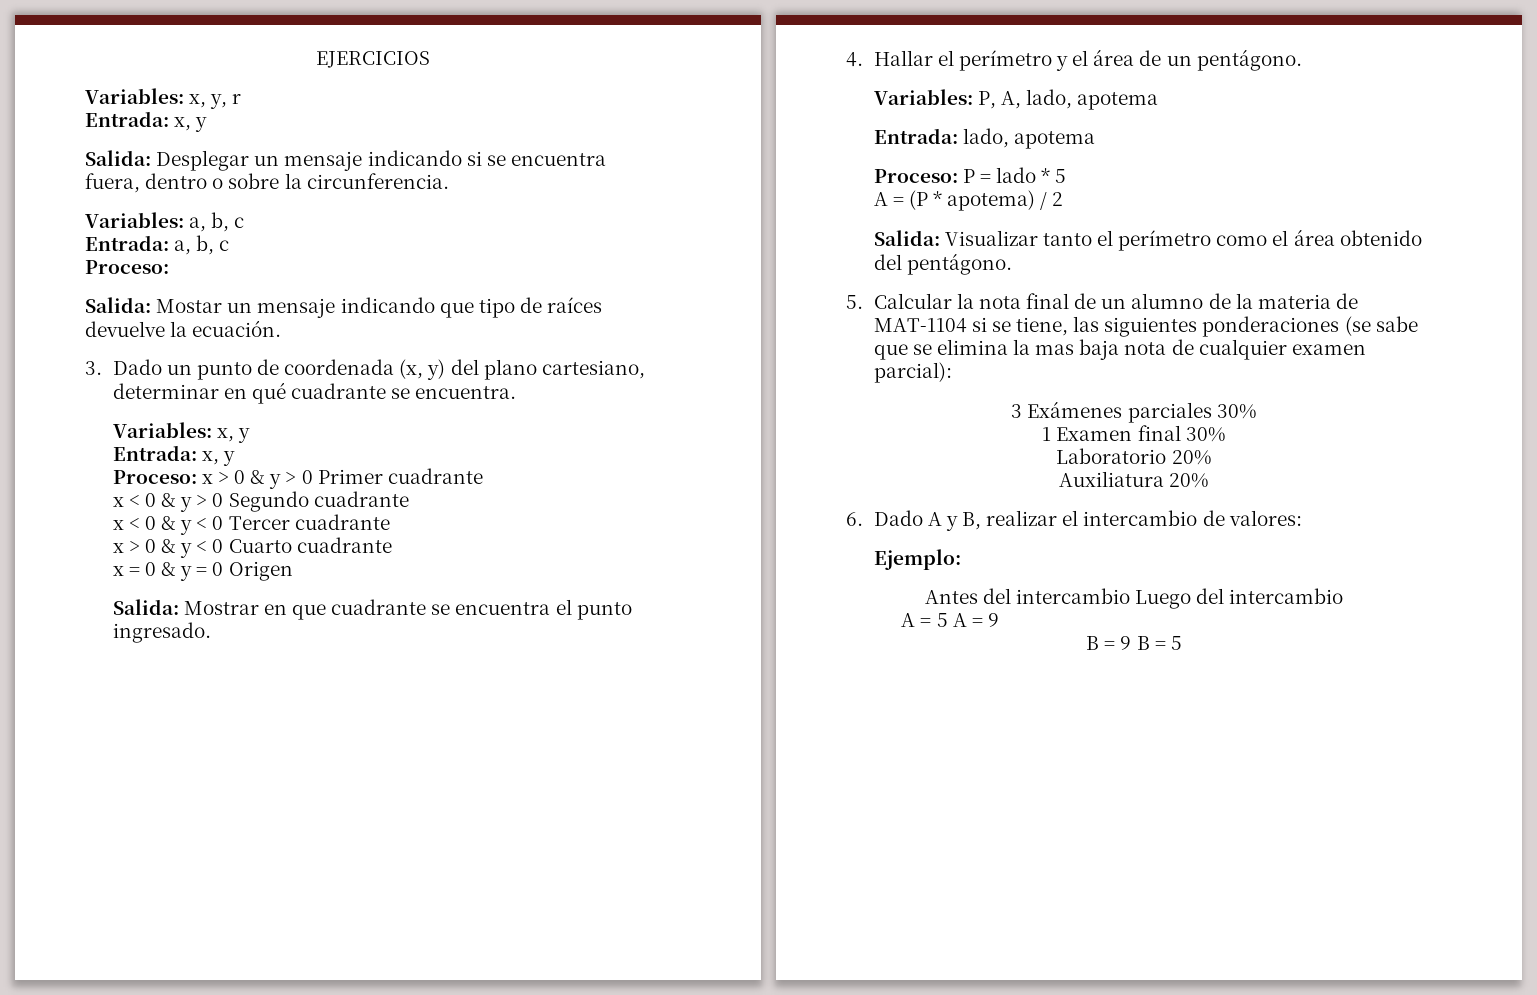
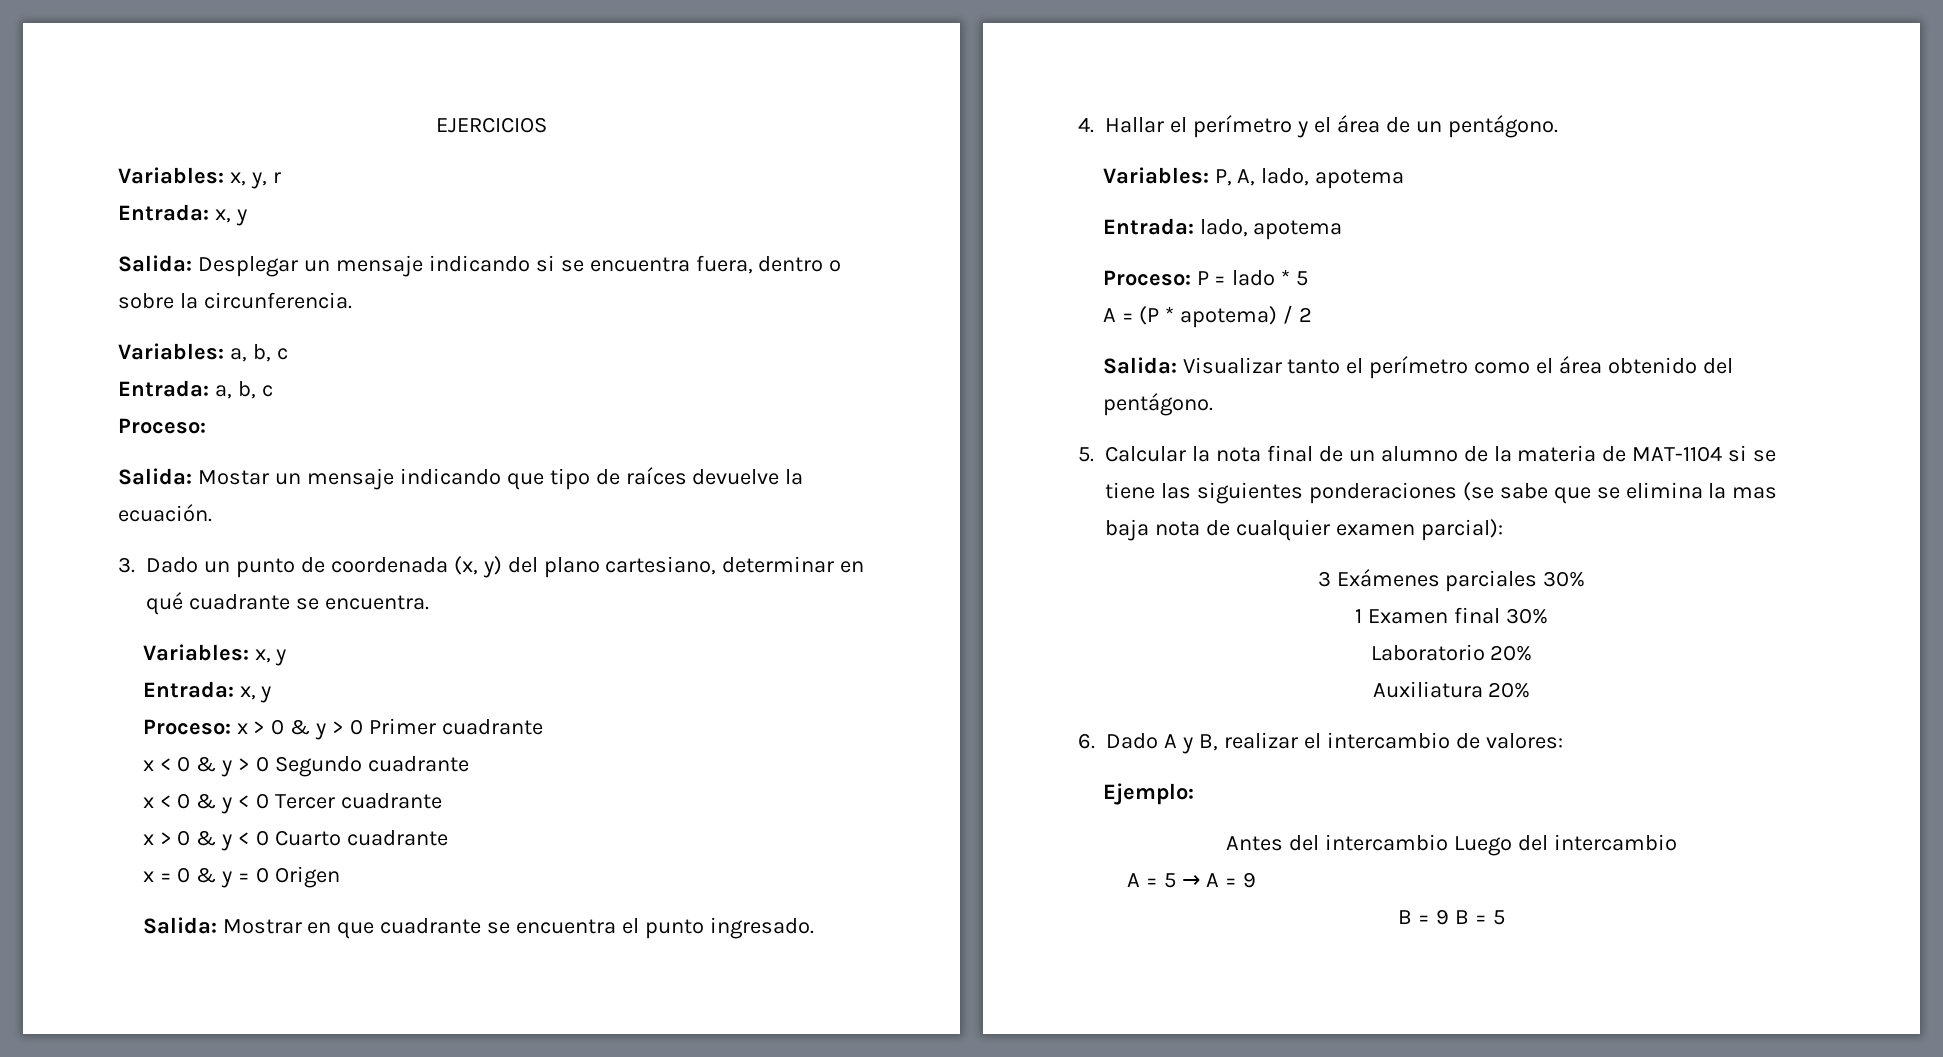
[1016,317,1069,336] tiene, -> [1105,482,1155,499] tiene
(948, 620) none -> [1181,875,1200,887] →

